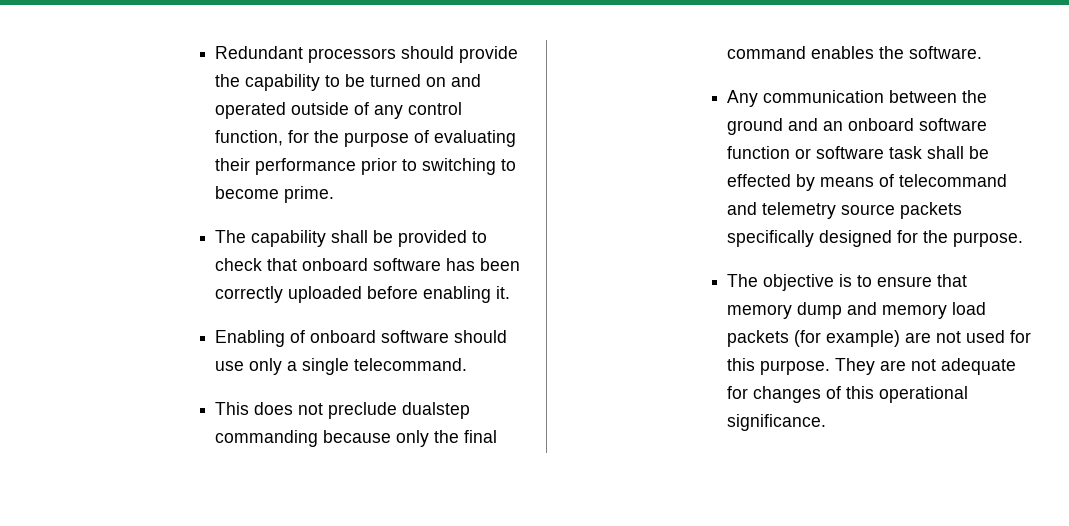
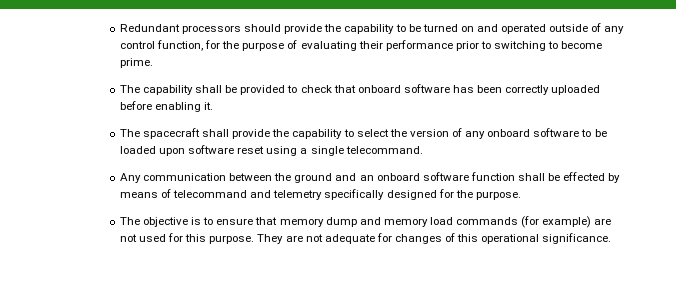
[215,330,508,347] [215,358,468,375] [215,402,471,419] [215,430,498,447] [727,46,983,59] Enabling of onboard software should use only a single telecommand. // This does not preclude dualstep commanding because only the final command enables the software. -> [119,128,607,139] [119,145,423,156] The spacecraft shall provide the capability to select the version of any onboard software to be loaded upon software reset using a single telecommand.
[795,146,923,159] or software task -> (515, 176) none
[841,202,963,219] source packets -> (323, 195) none
[727,330,790,347] packets -> [456,217,519,225] commands

